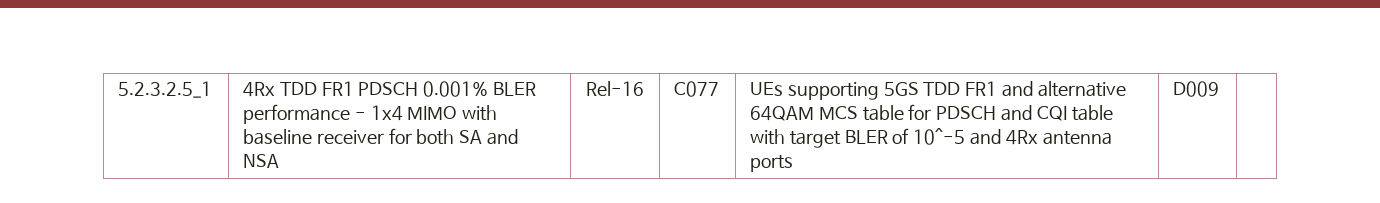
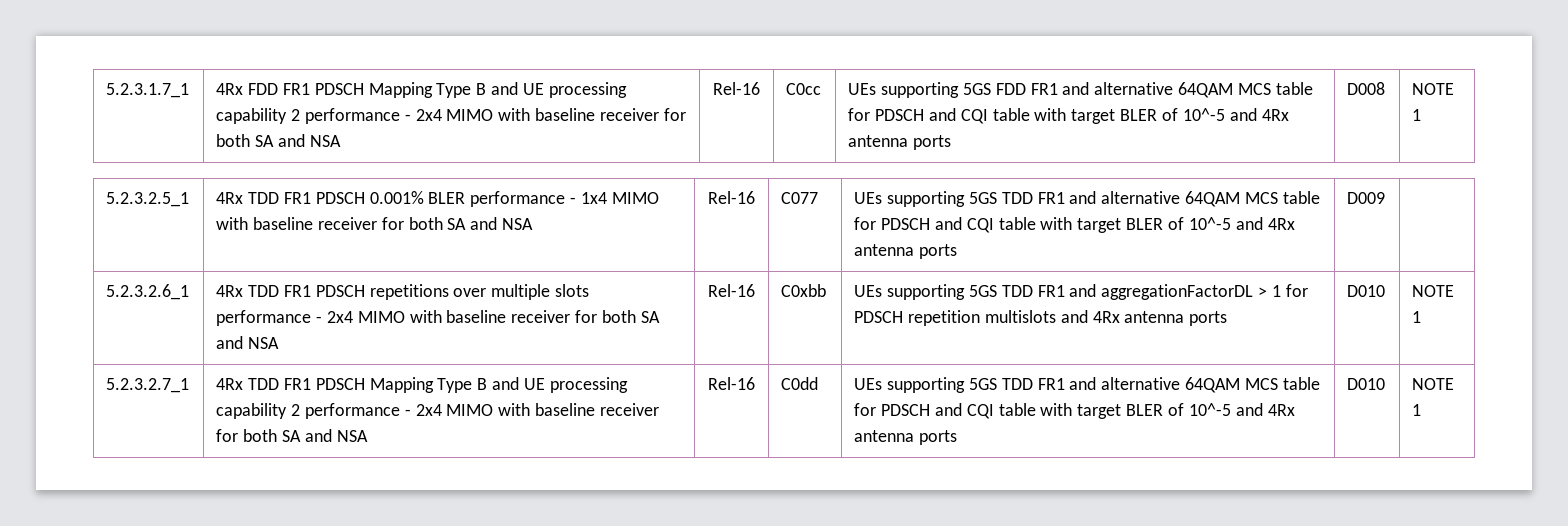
(118, 89) none -> [106,83,190,98] [216,82,627,98] [216,108,686,124] [216,134,341,147] [713,82,760,95] [786,83,822,95] [848,82,1313,98] [848,108,1289,124] [848,135,951,150] [1347,82,1386,95] [1412,83,1455,95] [1412,109,1422,121] 5.2.3.1.7_1 | 4Rx FDD FR1 PDSCH Mapping Type B and UE processing capability 2 performance - 2x4 MIMO with baseline receiver for both SA and NSA | Rel-16 | C0cc | UEs supporting 5GS FDD FR1 and alternative 64QAM MCS table for PDSCH and CQI table with target BLER of 10^-5 and 4Rx antenna ports | D008 | NOTE 1 //
(1220, 89) none -> [106,284,190,300] [216,284,590,300] [216,310,660,326] [216,336,279,349] [708,284,755,297] [781,284,827,297] [854,284,1308,300] [854,310,1228,326] [1347,285,1386,297] [1412,285,1455,297] [1412,311,1422,323] [106,378,190,393] [216,377,628,393] [216,403,659,419] [216,429,368,442] [708,377,755,390] [781,377,819,390] [854,377,1320,393] [854,403,1295,419] [854,430,957,445] [1347,378,1386,390] [1412,378,1455,390] [1412,404,1422,416] // 5.2.3.2.6_1 | 4Rx TDD FR1 PDSCH repetitions over multiple slots performance - 2x4 MIMO with baseline receiver for both SA and NSA | Rel-16 | C0xbb | UEs supporting 5GS TDD FR1 and aggregationFactorDL > 1 for PDSCH repetition multislots and 4Rx antenna ports | D010 | NOTE 1 // 5.2.3.2.7_1 | 4Rx TDD FR1 PDSCH Mapping Type B and UE processing capability 2 performance - 2x4 MIMO with baseline receiver for both SA and NSA | Rel-16 | C0dd | UEs supporting 5GS TDD FR1 and alternative 64QAM MCS table for PDSCH and CQI table with target BLER of 10^-5 and 4Rx antenna ports | D010 | NOTE 1

